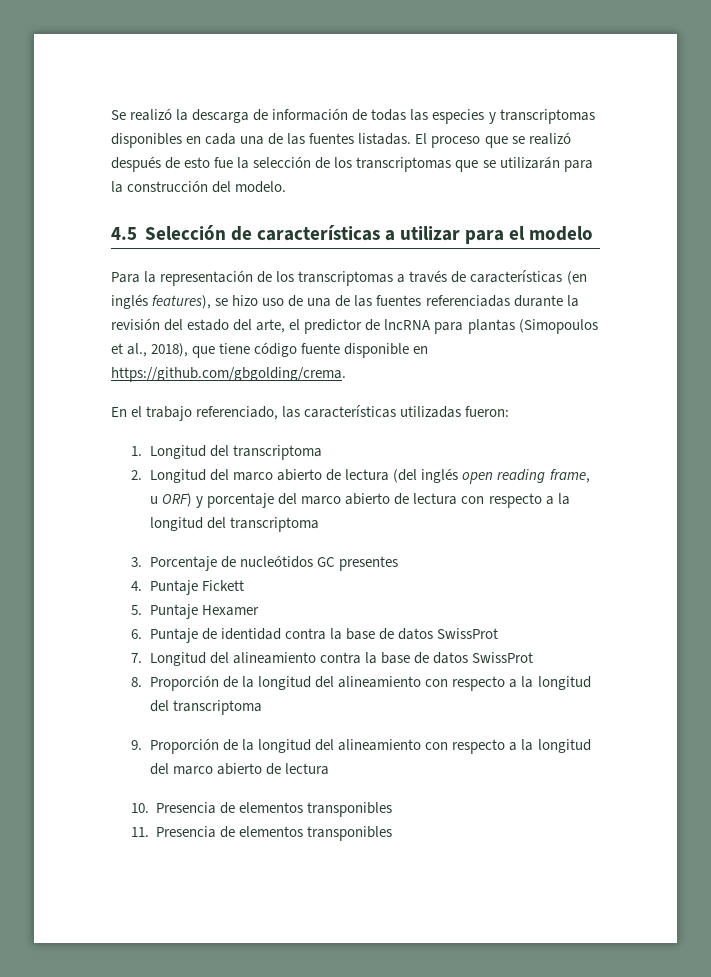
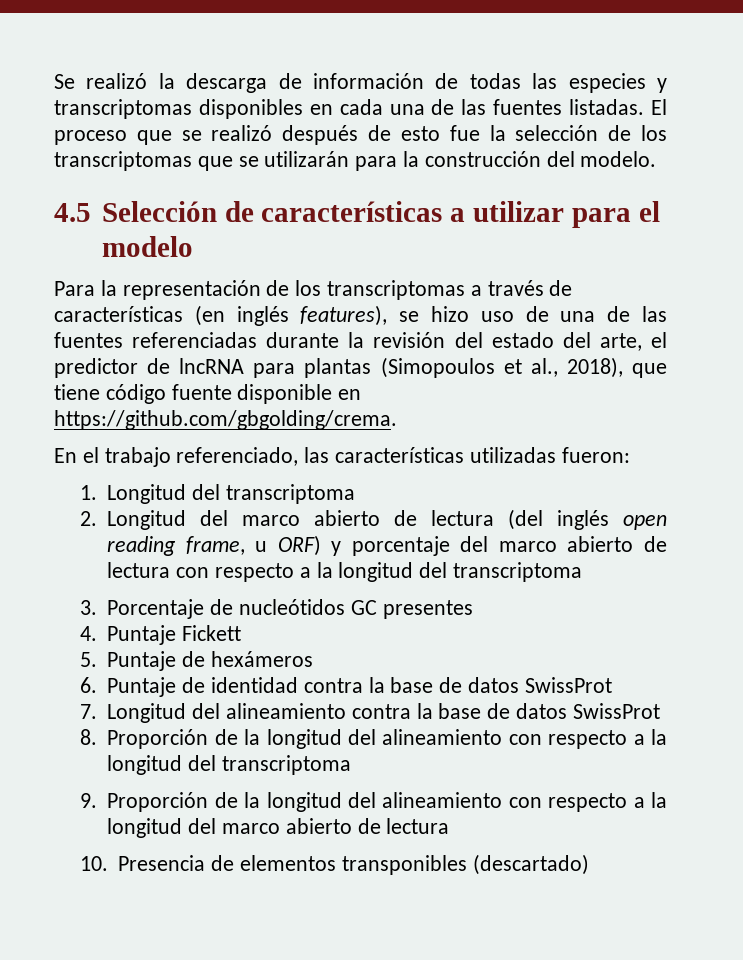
[202,605,260,616] Hexamer -> [182,651,313,667] de hexámeros
[130,826,393,841] // 11. Presencia de elementos transponibles -> [472,854,589,875] (descartado)

